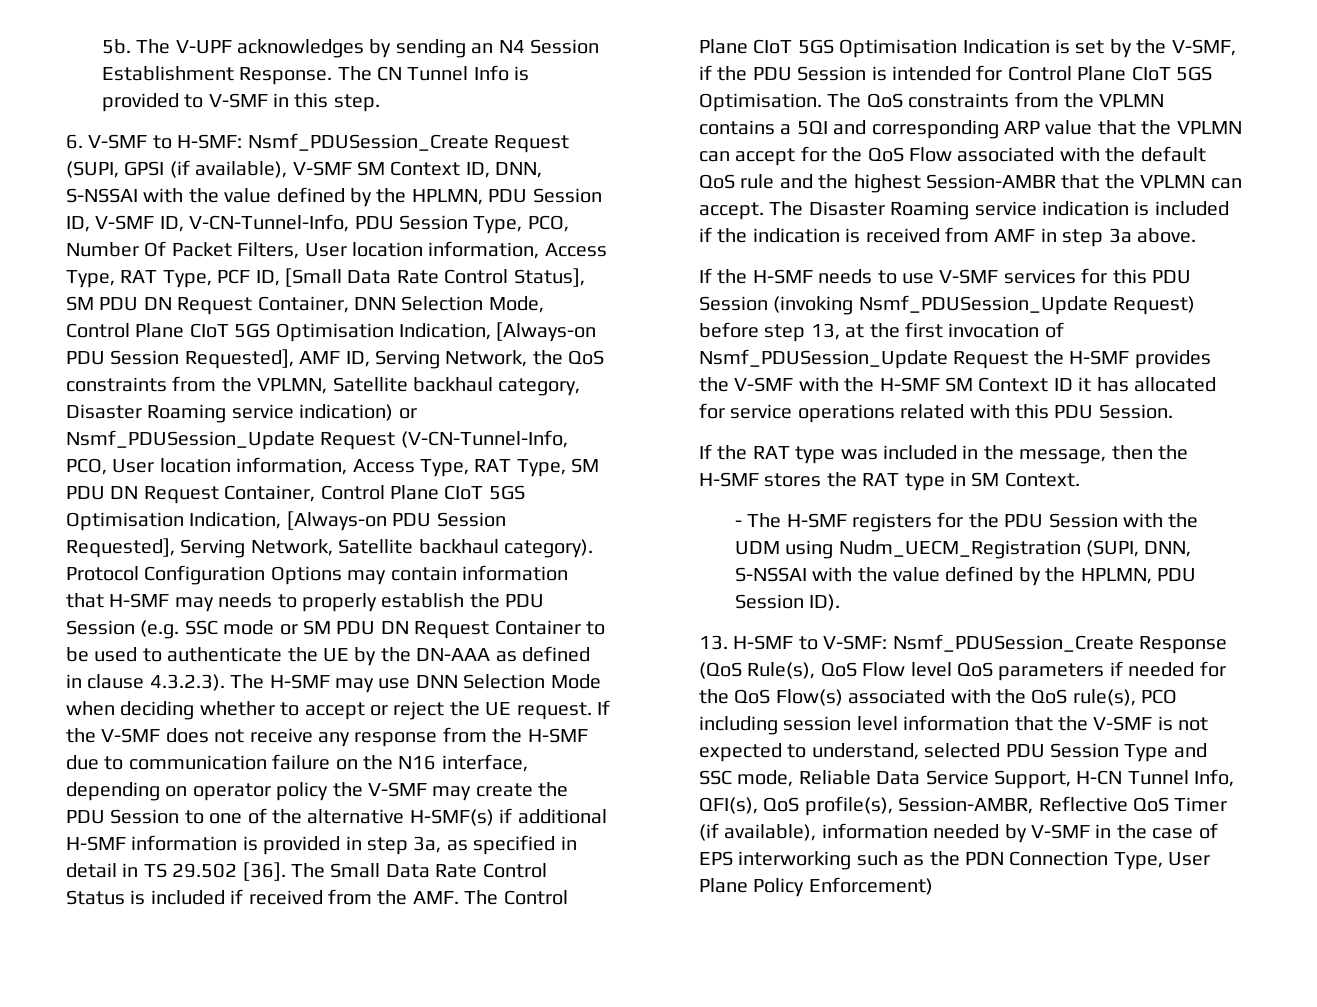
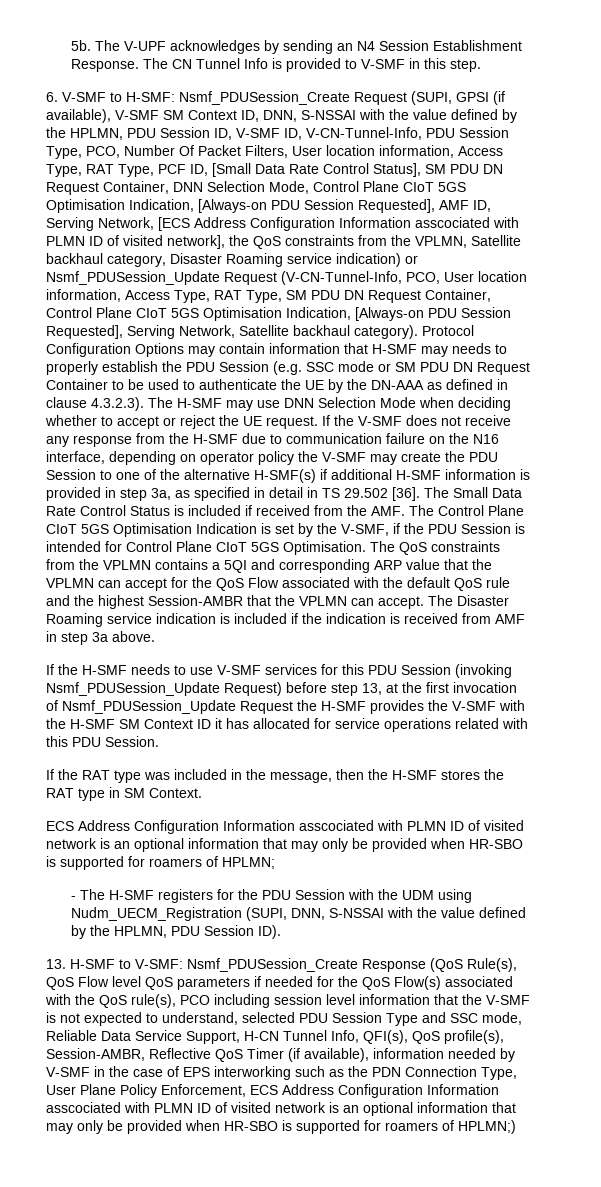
(528, 358) none -> [157,217,519,231] [45,235,225,249] [ECS Address Configuration Information asscociated with PLMN ID of visited network],
(1080, 479) none -> [45,820,524,834] [45,838,523,852] [45,856,275,870] // ECS Address Configuration Information asscociated with PLMN ID of visited network is an optional information that may only be provided when HR-SBO is supported for roamers of HPLMN;
[808,877,933,895] Enforcement) -> [160,1084,499,1098] [45,1102,516,1116] [45,1120,516,1134] Enforcement, ECS Address Configuration Information asscociated with PLMN ID of visited network is an optional information that may only be provided when HR-SBO is supported for roamers of HPLMN;)

